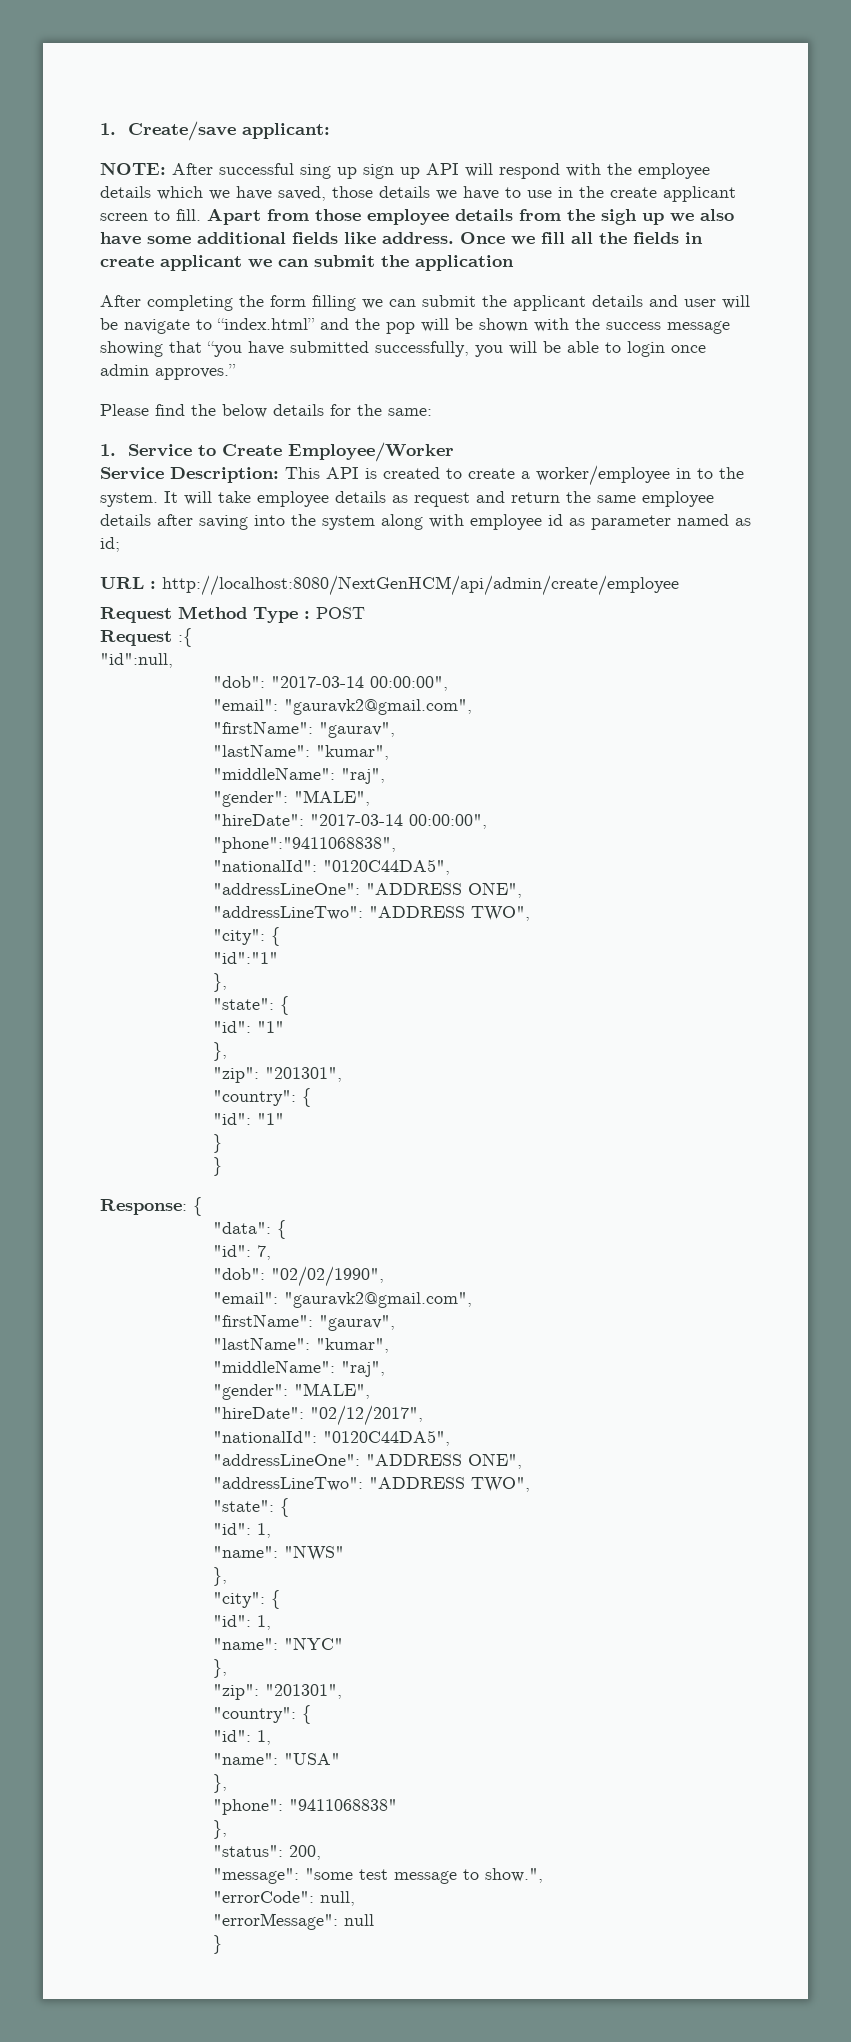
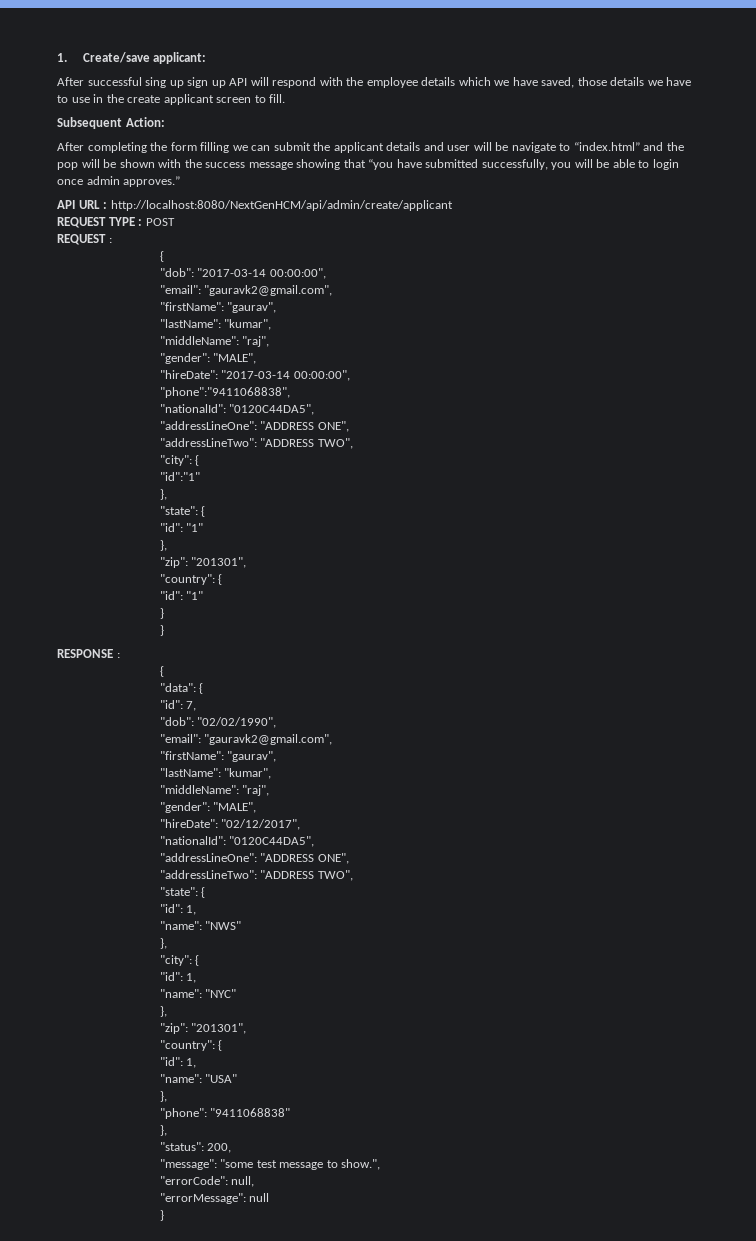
[100,162,166,175] NOTE: -> (207, 58) none
[207,208,734,225] [100,232,703,245] [100,255,514,271] Apart from those employee details from the sigh up we also have some additional fields like address. Once we fill all the fields in create applicant we can submit the application -> [57,117,165,129] // Subsequent Action:
[100,404,432,418] [100,442,455,462] [100,465,744,486] [100,491,714,507] [100,514,751,530] [100,537,120,552] [100,575,679,596] [100,606,298,623] Please find the below details for the same: // 1. Service to Create Employee/Worker // Service Description: This API is created to create a worker/employee in to the system. It will take employee details as request and return the same employee details after saving into the system along with employee id as parameter named as id; // URL : http://localhost:8080/NextGenHCM/api/admin/create/employee // Request Method Type -> [57,200,453,211] [57,217,135,228] API URL : http://localhost:8080/NextGenHCM/api/admin/create/applicant // REQUEST TYPE
[100,628,192,647] [100,653,173,668] Request :{ // "id":null, -> [57,234,112,245] [159,251,164,262] REQUEST : // {
[100,1199,187,1215] Response: -> [57,649,120,658] RESPONSE : //

